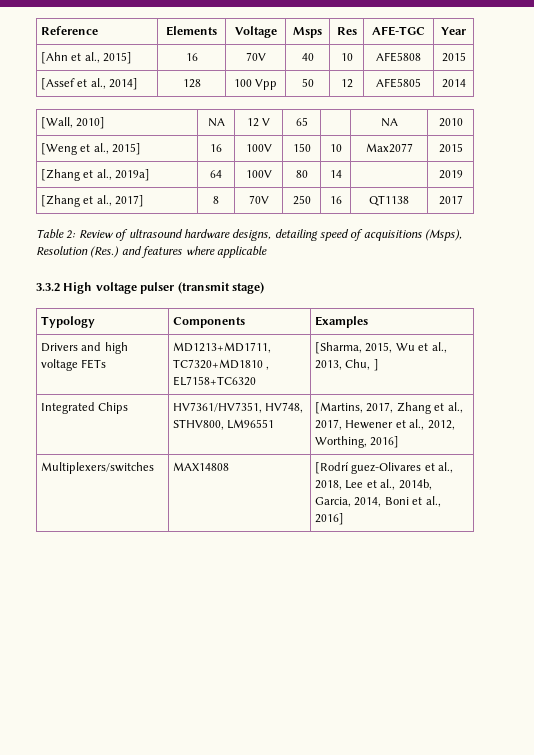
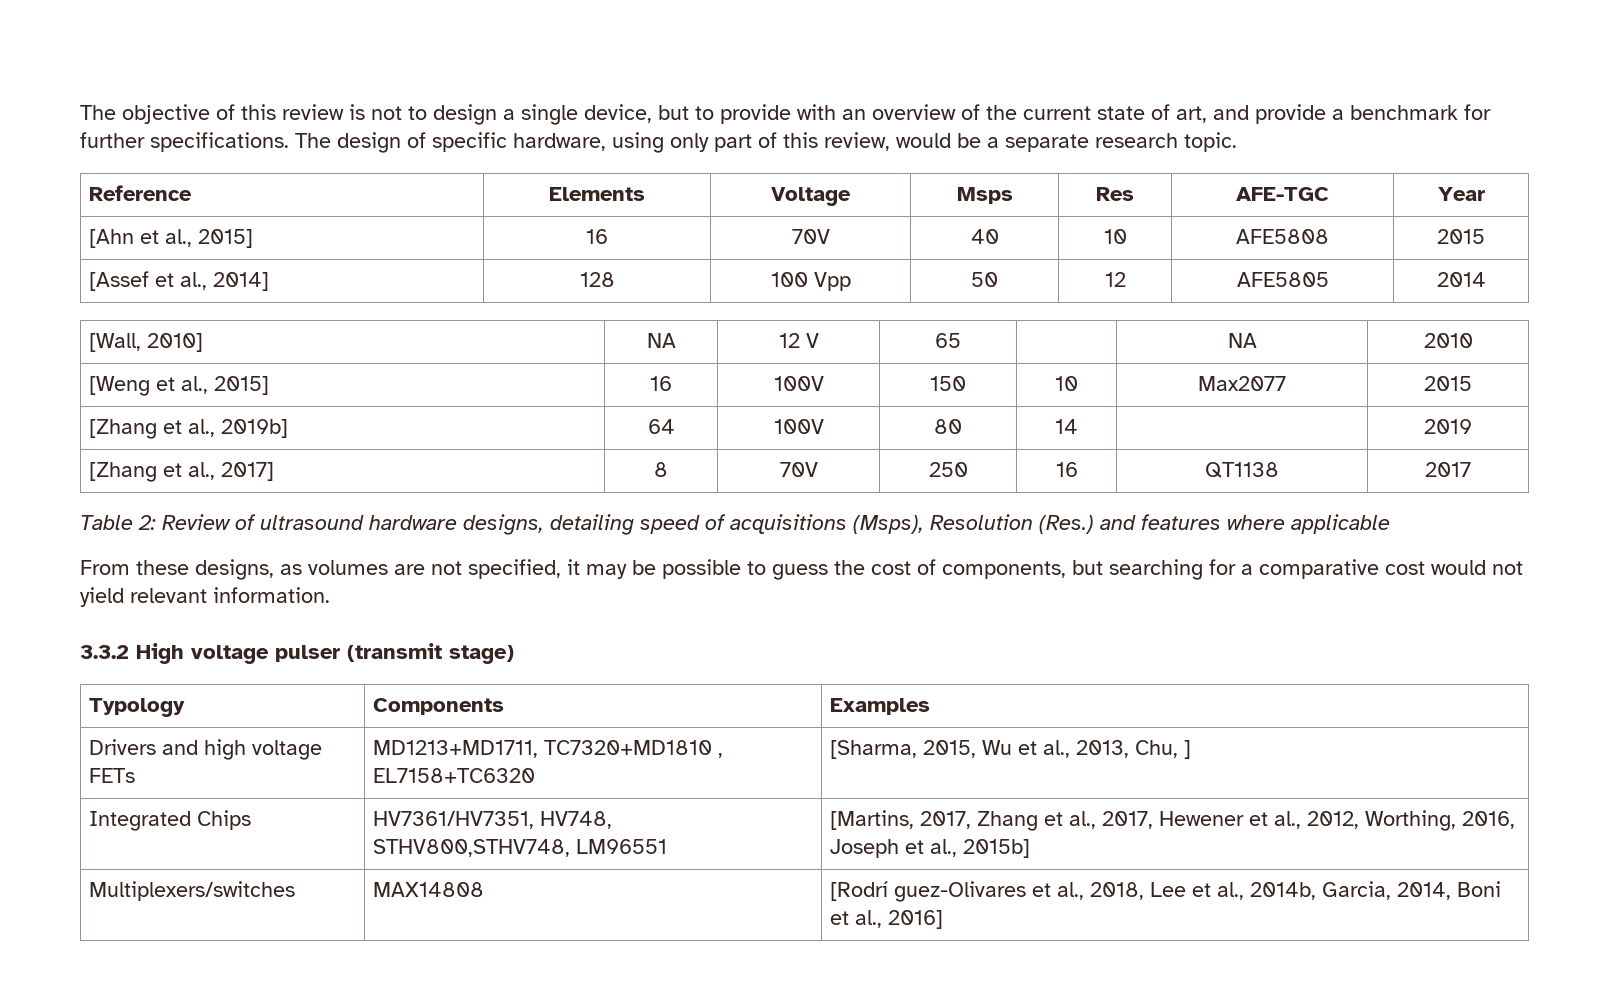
(41, 30) none -> [80,104,1491,125] [80,132,1237,153] The objective of this review is not to design a single device, but to provide with an overview of the current state of art, and provide a benchmark for further specifications. The design of specific hardware, using only part of this review, would be a separate research topic. //
[115,169,151,181] 2019a] -> [221,419,289,438] 2019b]
(267, 252) none -> [80,559,1523,580] [80,587,330,607] // From these designs, as volumes are not specified, it may be possible to guess the cost of components, but searching for a comparative cost would not yield relevant information.
[173,419,225,430] STHV800, -> [373,839,571,857] STHV800,STHV748,
[370,436,400,448] 2016] -> [1462,811,1516,829] [830,839,1031,858] 2016, Joseph et al., 2015b]

